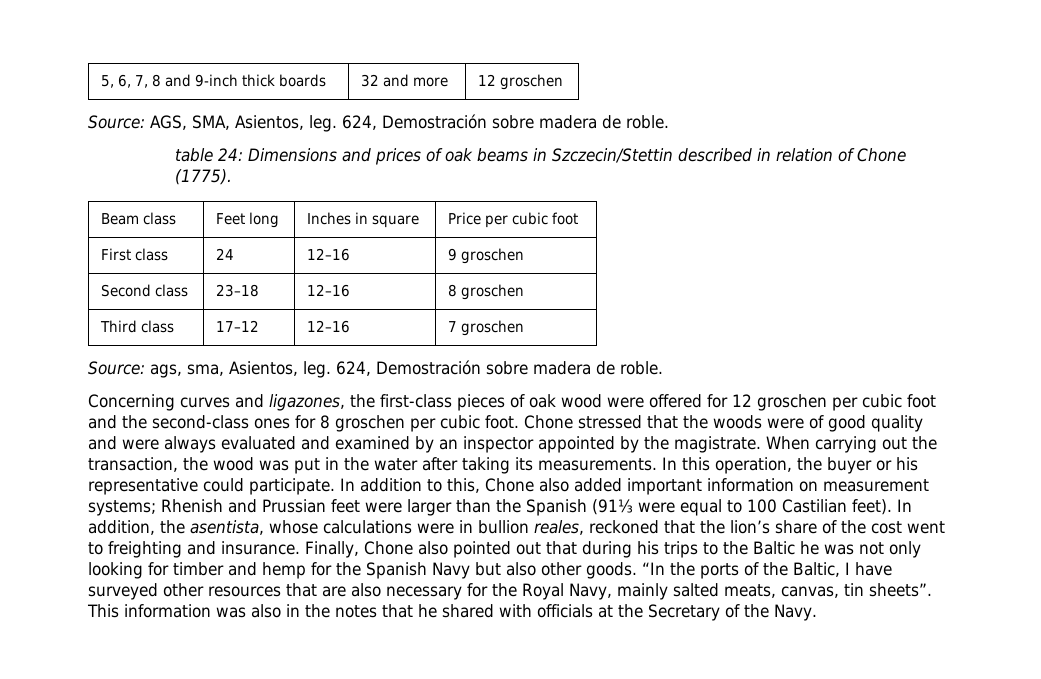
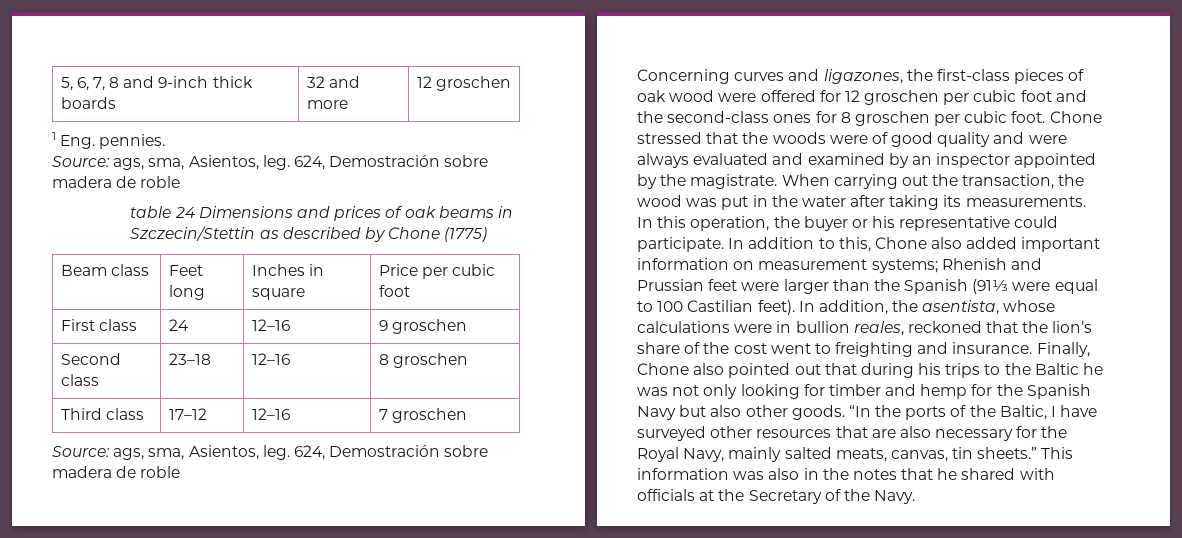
[88,114,669,132] // Source: AGS, SMA, Asientos, leg. 624, Demostración sobre madera de roble. -> [52,132,166,149] [52,155,489,170] [52,176,181,188] // 1 Eng. pennies. // Source: ags, sma, Asientos, leg. 624, Demostración sobre madera de roble
[218,148,244,161] 24: -> [174,207,195,218] 24
[678,148,907,162] [175,169,233,185] described in relation of Chone (1775). -> [259,227,488,242] as described by Chone (1775)
[620,361,663,375] roble. -> [140,466,181,478] roble
[869,583,932,597] sheets”. -> [977,447,1038,459] sheets.”

